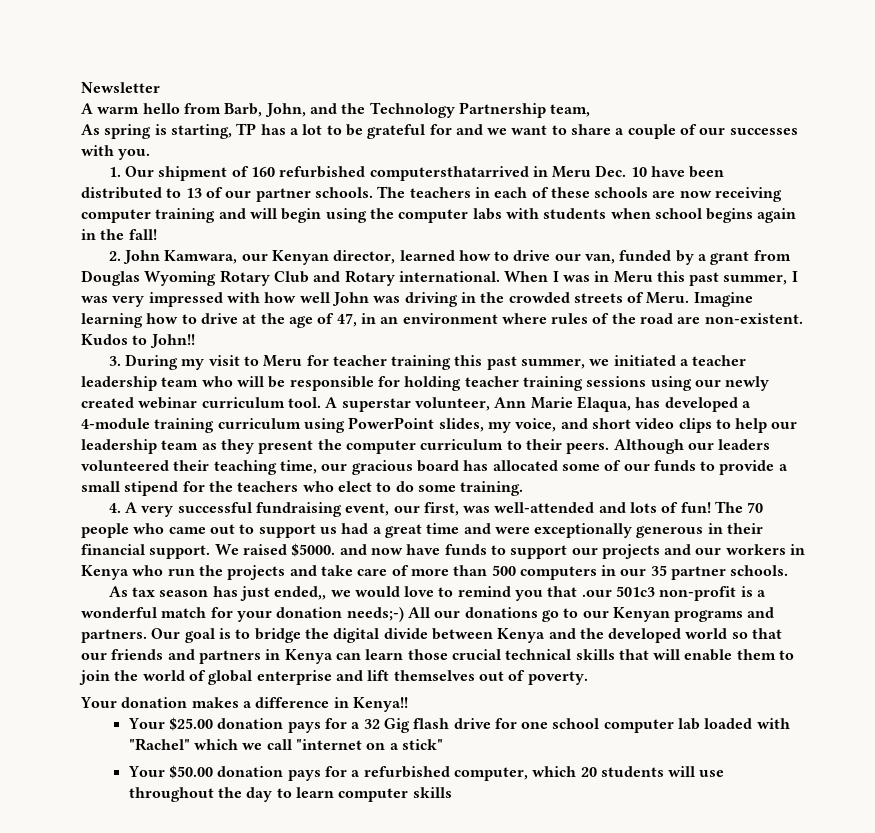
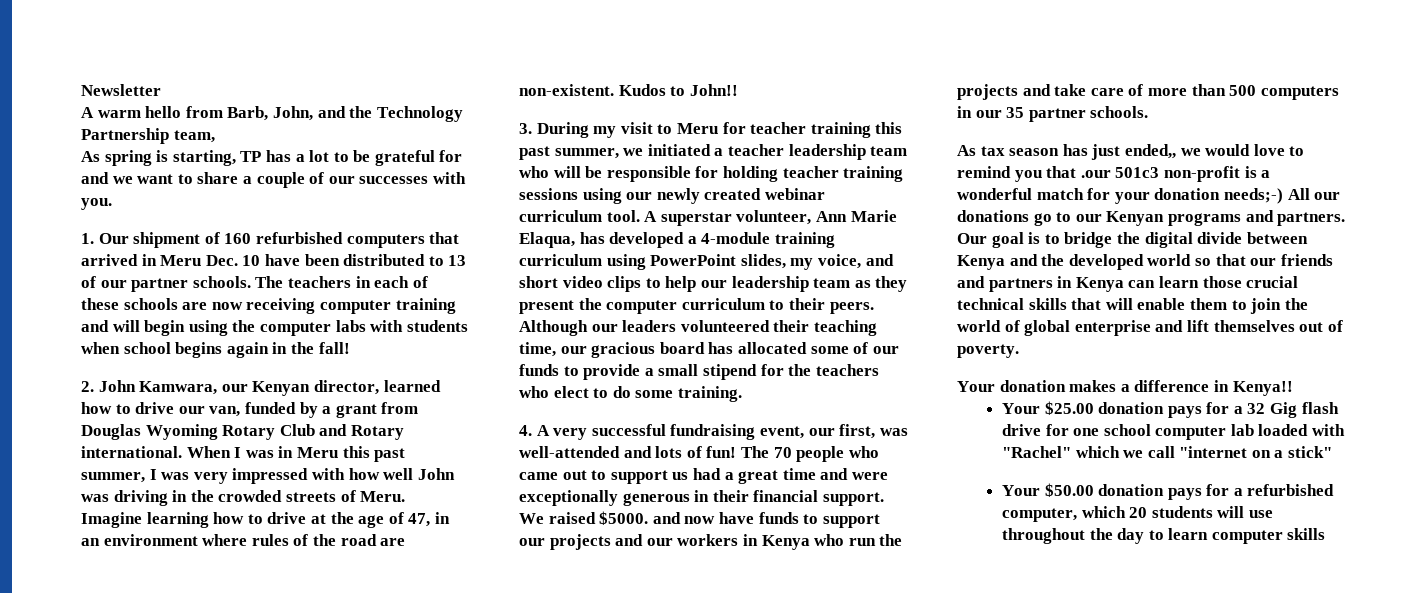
[369,166,529,181] computersthatarrived -> [346,232,460,248] [81,254,138,266] computers that arrived

